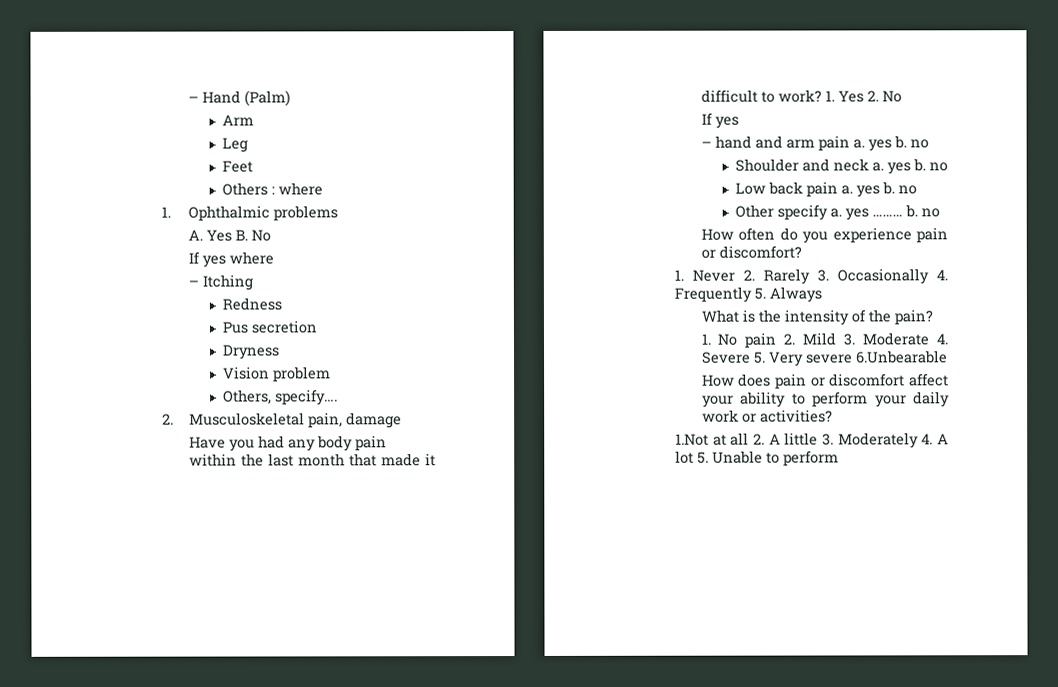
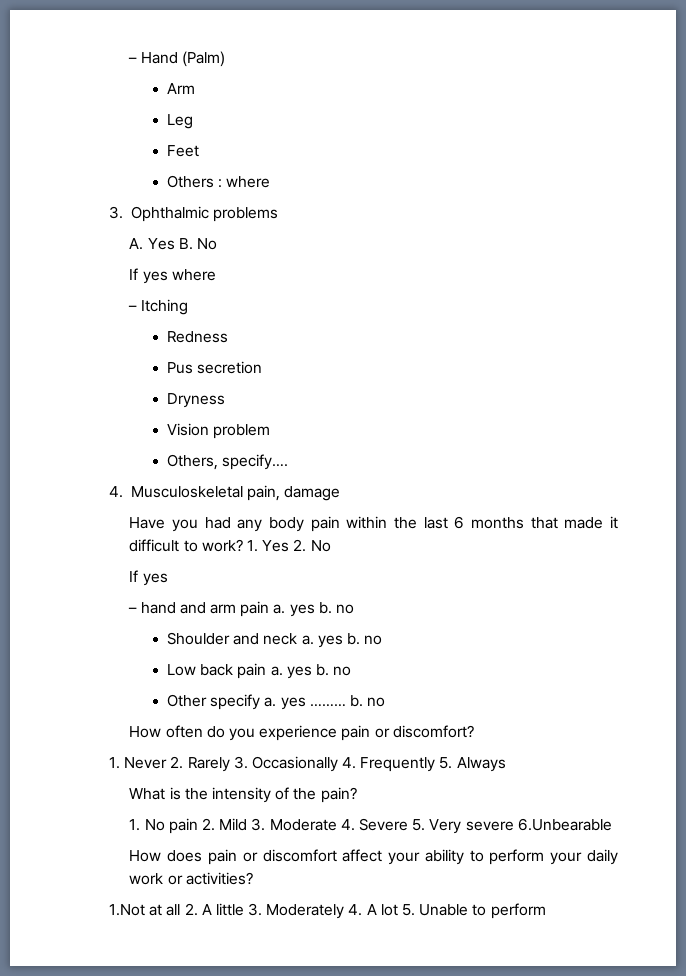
[161,206,172,218] 1. -> [108,206,123,219] 3.
[162,413,175,425] 2. -> [108,486,123,498] 4.
[297,453,345,467] month -> [454,516,525,529] 6 months

